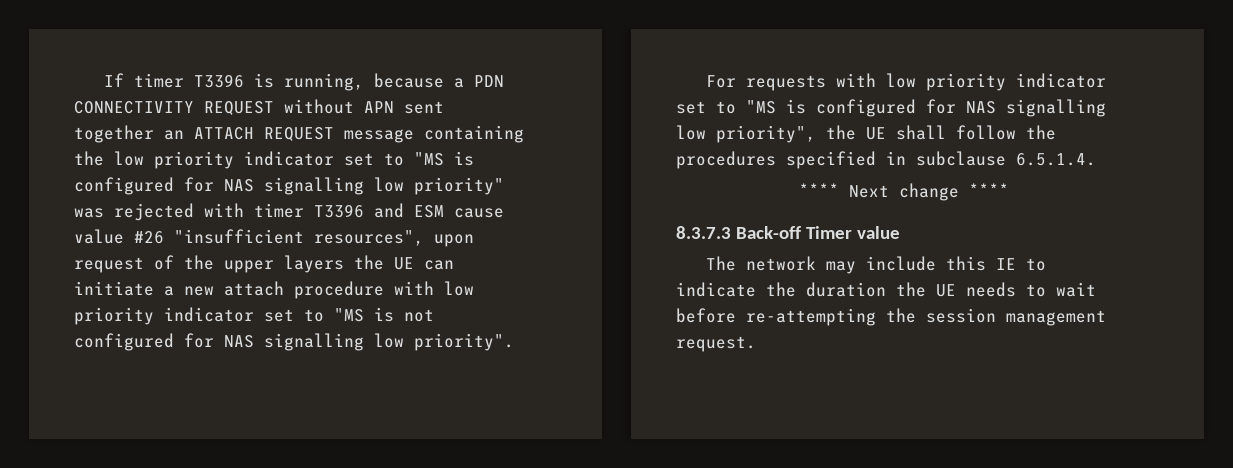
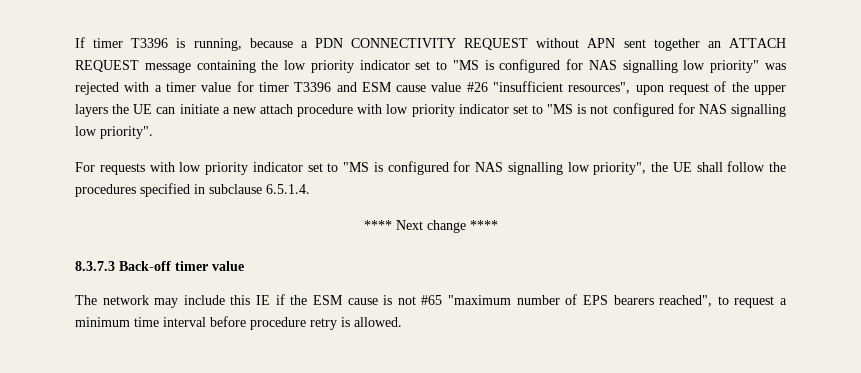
(244, 210) none -> [154,81,254,92] a timer value for
[805,226,852,239] Timer -> [175,261,208,271] timer
[1025,258,1046,271] [676,282,1096,297] [676,308,1106,326] [676,336,756,352] to indicate the duration the UE needs to wait before re-attempting the session management request. -> [275,294,787,308] [75,316,402,330] if the ESM cause is not #65 "maximum number of EPS bearers reached", to request a minimum time interval before procedure retry is allowed.

